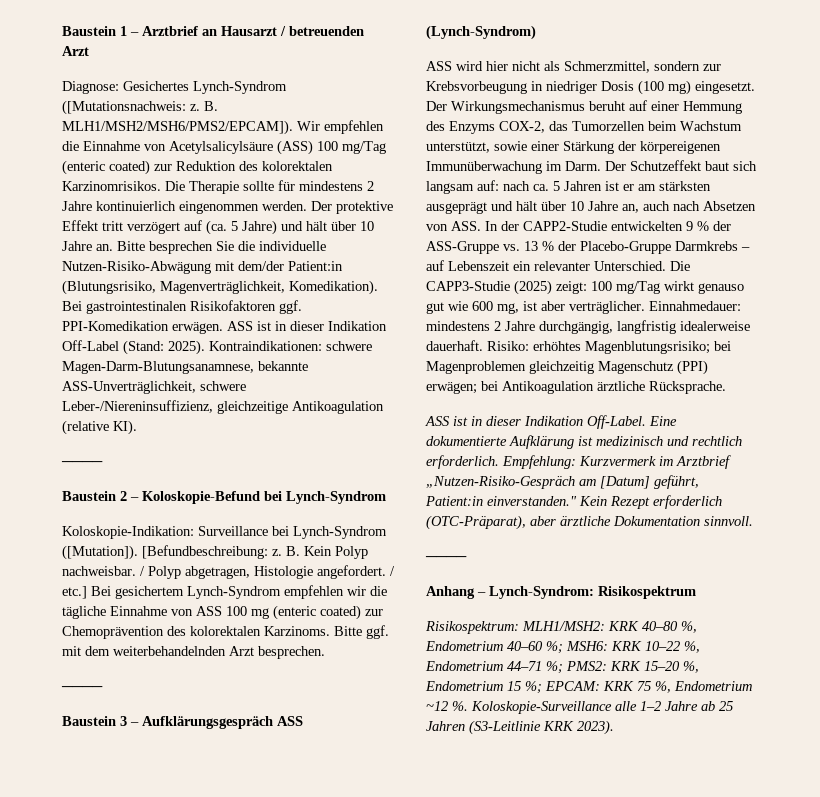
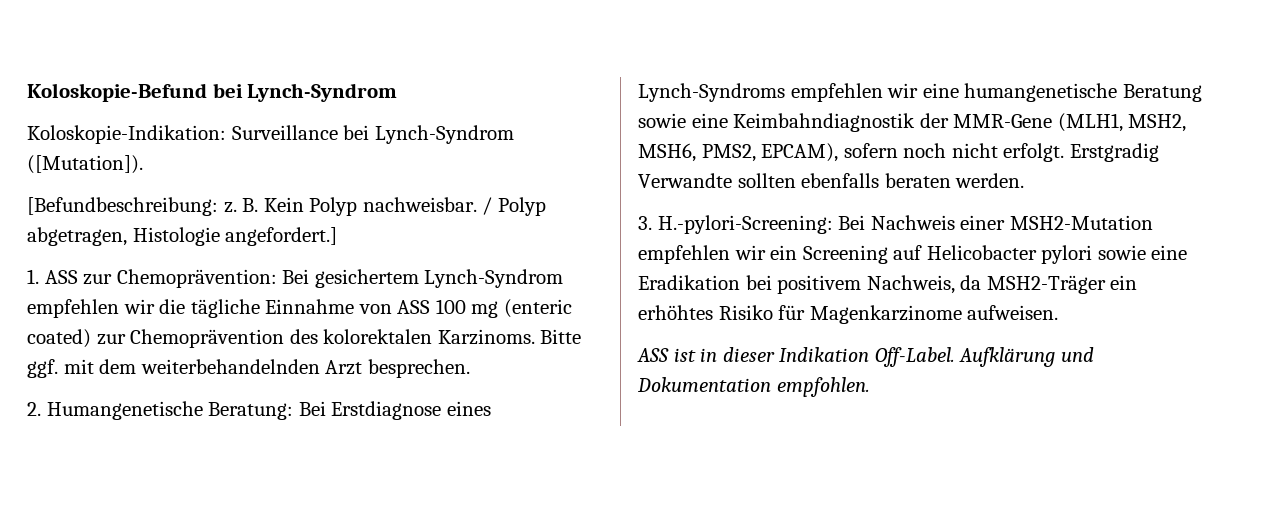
[62,26,364,36] [62,46,89,56] [62,81,287,94] [62,100,218,115] [62,120,384,135] [62,140,386,155] [62,160,333,175] [62,180,374,194] [62,201,393,214] [62,220,374,235] [62,241,326,254] [62,261,343,274] [62,280,378,295] [62,300,302,314] [62,321,387,334] [62,340,372,355] [62,361,308,374] [62,381,246,394] [62,400,384,414] [62,420,137,435] [61,461,103,466] [62,491,139,501] Baustein 1 – Arztbrief an Hausarzt / betreuenden Arzt // Diagnose: Gesichertes Lynch-Syndrom ([Mutationsnachweis: z. B. MLH1/MSH2/MSH6/PMS2/EPCAM]). Wir empfehlen die Einnahme von Acetylsalicylsäure (ASS) 100 mg/Tag (enteric coated) zur Reduktion des kolorektalen Karzinomrisikos. Die Therapie sollte für mindestens 2 Jahre kontinuierlich eingenommen werden. Der protektive Effekt tritt verzögert auf (ca. 5 Jahre) und hält über 10 Jahre an. Bitte besprechen Sie die individuelle Nutzen-Risiko-Abwägung mit dem/der Patient:in (Blutungsrisiko, Magenverträglichkeit, Komedikation). Bei gastrointestinalen Risikofaktoren ggf. PPI-Komedikation erwägen. ASS ist in dieser Indikation Off-Label (Stand: 2025). Kontraindikationen: schwere Magen-Darm-Blutungsanamnese, bekannte ASS-Unverträglichkeit, schwere Leber-/Niereninsuffizienz, gleichzeitige Antikoagulation (relative KI). // ──── // Baustein 2 – -> (27, 92) none
(138, 552) none -> (143, 164) //
[317,565,395,579] [62,586,87,599] angefordert. / etc.] -> [225,227,338,246] [27,269,277,288] angefordert.] // 1. ASS zur Chemoprävention:
[61,686,103,691] [62,716,303,729] [426,25,536,40] [426,61,721,73] [426,80,755,95] [426,100,742,114] [426,121,742,134] [426,141,721,154] [426,160,757,174] [426,180,711,194] [426,201,756,214] [426,221,731,231] [426,241,750,254] [426,260,690,271] [426,280,744,295] [426,301,741,314] [426,320,750,334] [426,340,731,354] [426,360,708,375] [426,381,726,394] ──── // Baustein 3 – Aufklärungsgespräch ASS (Lynch-Syndrom) // ASS wird hier nicht als Schmerzmittel, sondern zur Krebsvorbeugung in niedriger Dosis (100 mg) eingesetzt. Der Wirkungsmechanismus beruht auf einer Hemmung des Enzyms COX-2, das Tumorzellen beim Wachstum unterstützt, sowie einer Stärkung der körpereigenen Immunüberwachung im Darm. Der Schutzeffekt baut sich langsam auf: nach ca. 5 Jahren ist er am stärksten ausgeprägt und hält über 10 Jahre an, auch nach Absetzen von ASS. In der CAPP2-Studie entwickelten 9 % der ASS-Gruppe vs. 13 % der Placebo-Gruppe Darmkrebs – auf Lebenszeit ein relevanter Unterschied. Die CAPP3-Studie (2025) zeigt: 100 mg/Tag wirkt genauso gut wie 600 mg, ist aber verträglicher. Einnahmedauer: mindestens 2 Jahre durchgängig, langfristig idealerweise dauerhaft. Risiko: erhöhtes Magenblutungsrisiko; bei Magenproblemen gleichzeitig Magenschutz (PPI) erwägen; bei Antikoagulation ärztliche Rücksprache. -> [27,401,491,420] [638,83,1202,102] [638,113,1187,132] [638,143,1159,162] [638,173,1025,188] [638,215,1153,234] [638,245,1188,264] [638,275,1138,294] [638,305,1059,324] 2. Humangenetische Beratung: Bei Erstdiagnose eines Lynch-Syndroms empfehlen wir eine humangenetische Beratung sowie eine Keimbahndiagnostik der MMR-Gene (MLH1, MSH2, MSH6, PMS2, EPCAM), sofern noch nicht erfolgt. Erstgradig Verwandte sollten ebenfalls beraten werden. // 3. H.-pylori-Screening: Bei Nachweis einer MSH2-Mutation empfehlen wir ein Screening auf Helicobacter pylori sowie eine Eradikation bei positivem Nachweis, da MSH2-Träger ein erhöhtes Risiko für Magenkarzinome aufweisen.
[649,416,677,426] [426,435,742,449] [426,455,731,469] [426,475,699,489] [425,495,722,509] [426,515,753,530] [425,556,467,561] [426,586,696,599] [425,621,697,634] [425,641,700,654] [425,661,699,674] [425,681,752,694] [426,701,733,714] [426,720,614,735] Eine dokumentierte Aufklärung ist medizinisch und rechtlich erforderlich. Empfehlung: Kurzvermerk im Arztbrief „Nutzen-Risiko-Gespräch am [Datum] geführt, Patient:in einverstanden." Kein Rezept erforderlich (OTC-Präparat), aber ärztliche Dokumentation sinnvoll. // ──── // Anhang – Lynch-Syndrom: Risikospektrum // Risikospektrum: MLH1/MSH2: KRK 40–80 %, Endometrium 40–60 %; MSH6: KRK 10–22 %, Endometrium 44–71 %; PMS2: KRK 15–20 %, Endometrium 15 %; EPCAM: KRK 75 %, Endometrium ~12 %. Koloskopie-Surveillance alle 1–2 Jahre ab 25 Jahren (S3-Leitlinie KRK 2023). -> [959,347,1094,367] [637,377,870,397] Aufklärung und Dokumentation empfohlen.

